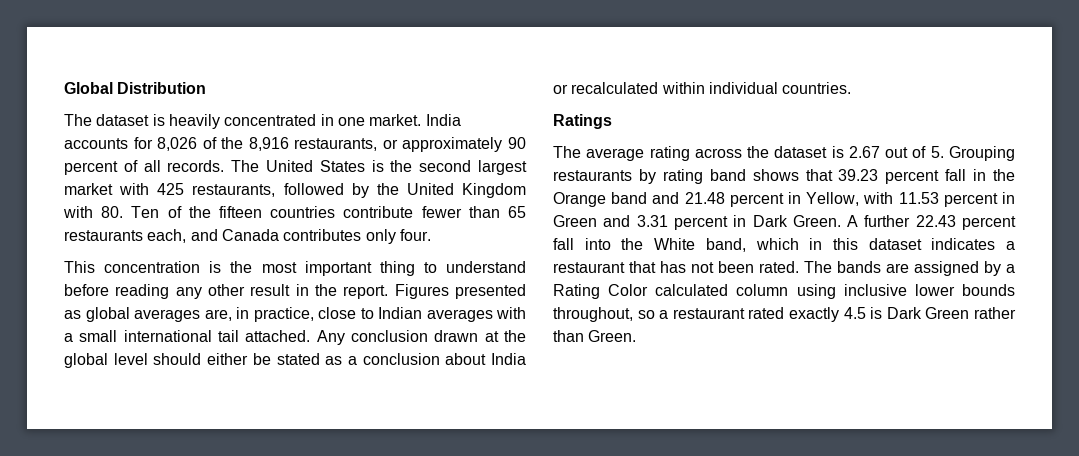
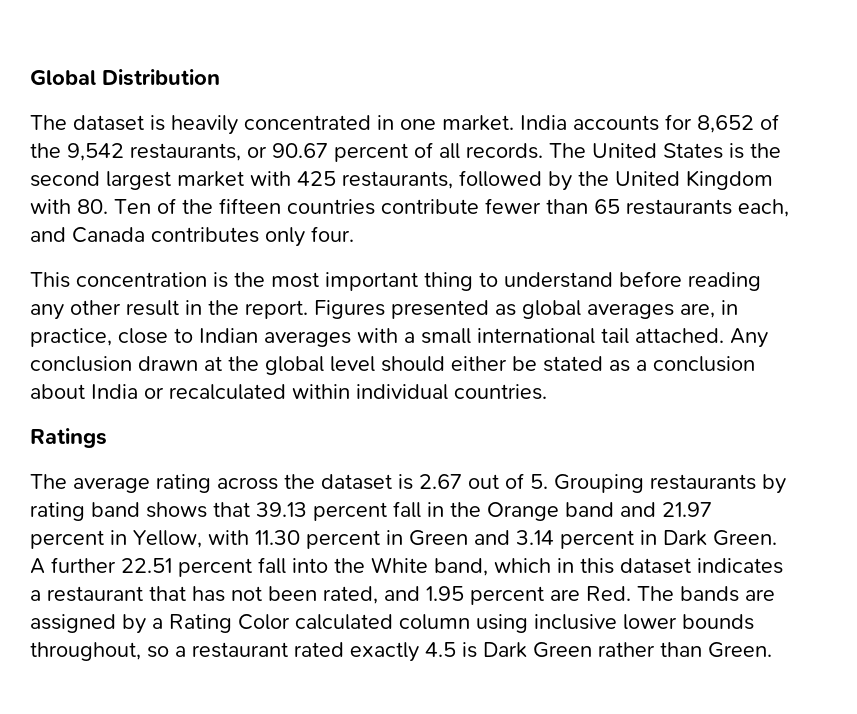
[157,137,289,151] 8,026 of the 8,916 -> [697,114,779,133] [30,143,124,161] 8,652 of the 9,542
[402,137,526,152] approximately 90 -> [272,143,328,158] 90.67
[838,169,879,181] 39.23 -> [256,502,307,517] 39.13
[684,192,725,204] 21.48 -> [662,502,712,517] 21.97
[898,192,939,204] 11.53 -> [255,530,300,545] 11.30
[636,215,668,227] 3.31 -> [516,530,554,545] 3.14
[915,215,956,227] 22.43 -> [121,558,172,573] 22.51
[759,261,799,273] rated. -> [323,586,631,605] rated, and 1.95 percent are Red.

